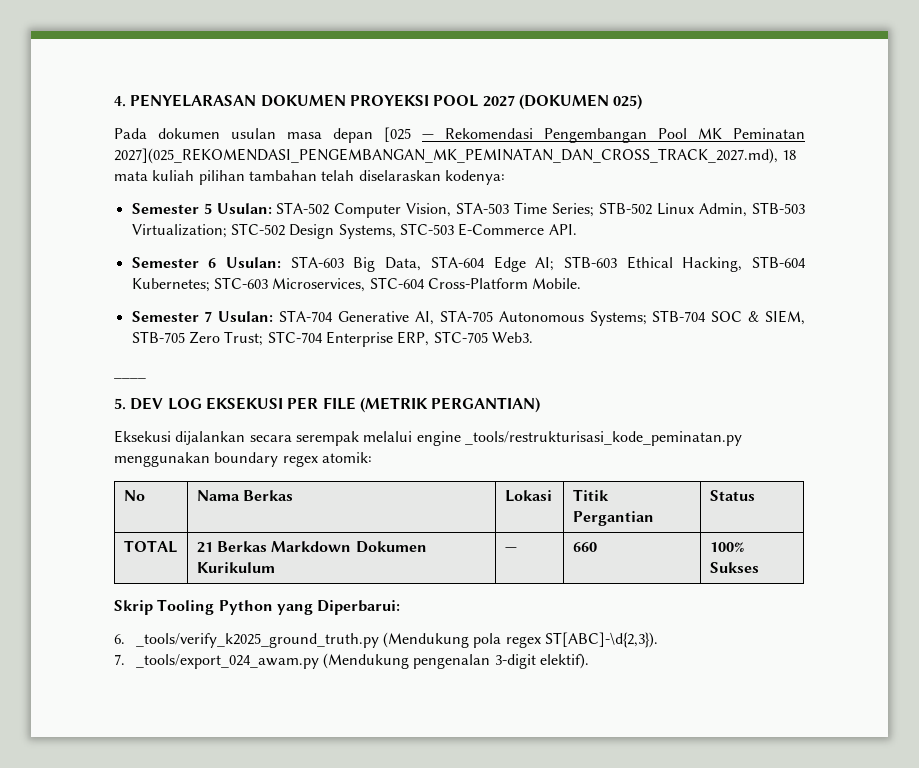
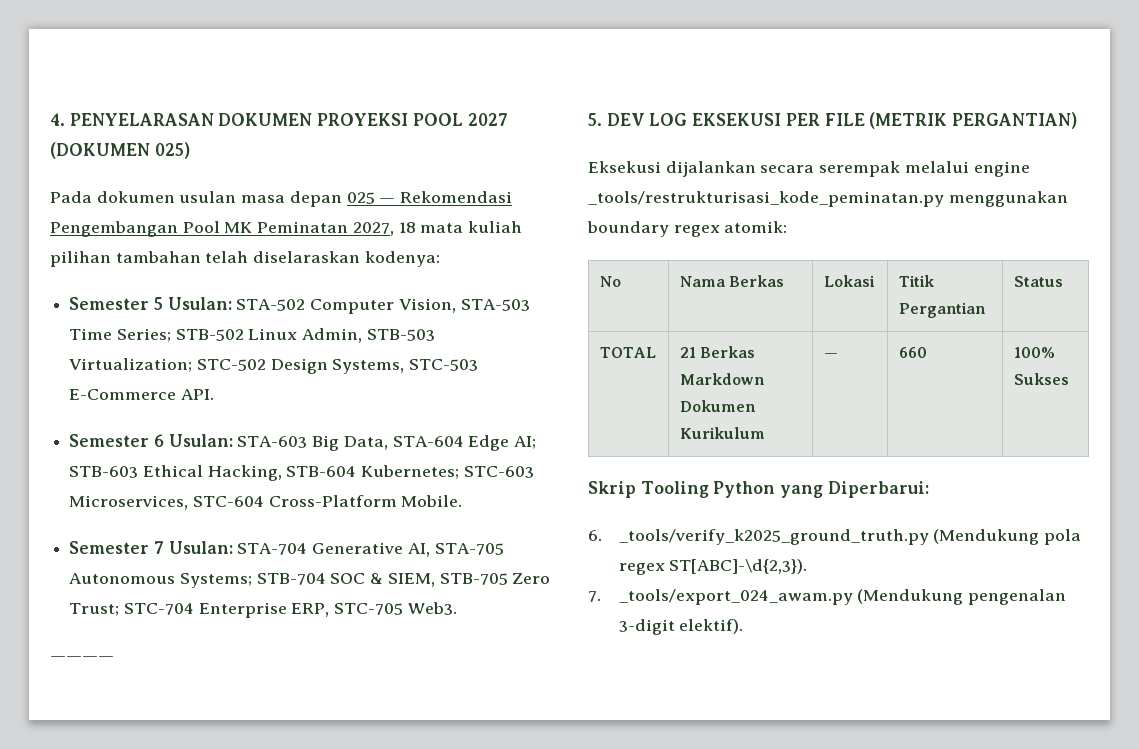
[384,127,411,142] [025 -> [346,192,375,204] 025
[114,148,778,164] 2027](025_REKOMENDASI_PENGEMBANGAN_MK_PEMINATAN_DAN_CROSS_TRACK_2027.md), -> [352,222,394,236] 2027,
[114,376,146,379] ____ -> [50,656,114,661] ————

